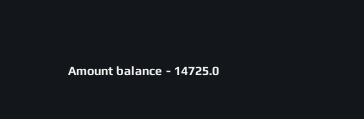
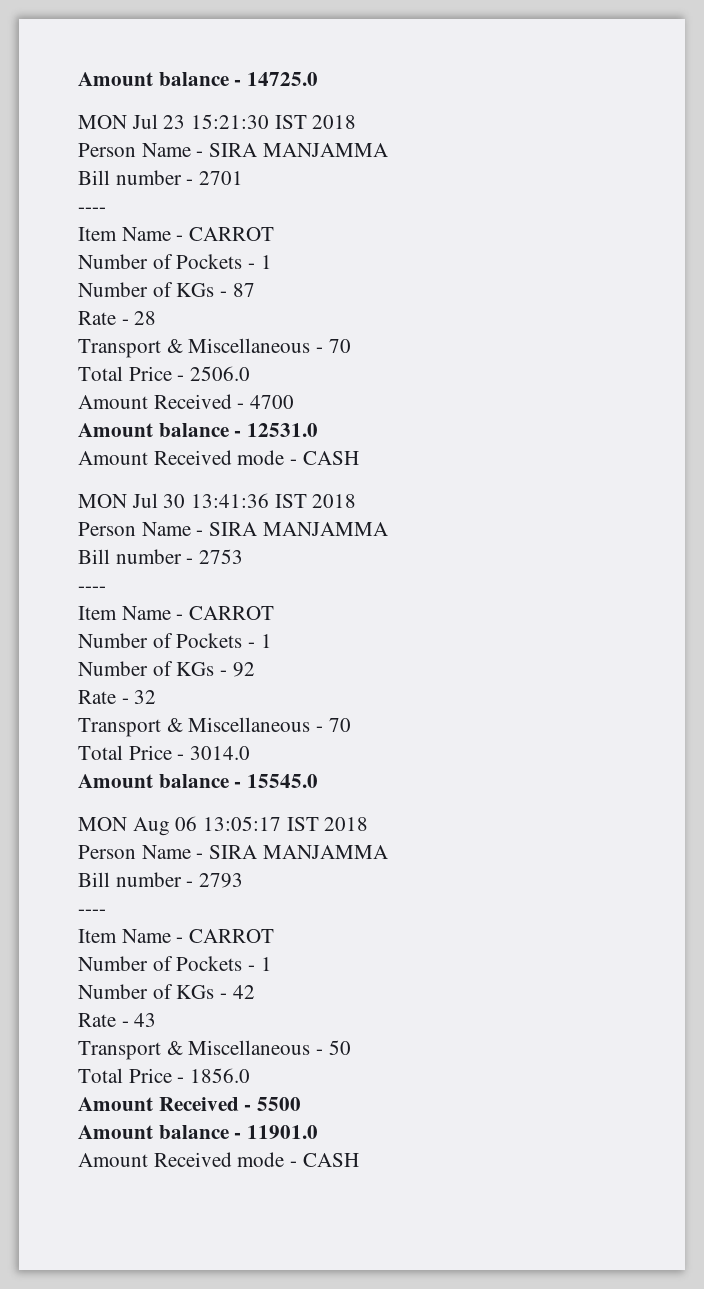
(220, 71) none -> [78,114,357,129] [78,143,388,157] [78,170,244,185] [78,207,106,213] [78,227,275,241] [78,254,272,269] [78,282,255,297] [78,311,157,325] [78,338,351,358] [78,366,251,381] [78,394,295,409] [78,423,319,437] [78,450,359,465] [78,493,357,508] [78,522,388,536] [78,549,244,564] [78,586,106,592] [78,606,275,620] [78,633,272,648] [78,661,255,677] [78,690,157,704] [78,717,351,737] [78,745,251,760] [78,774,319,788] [78,816,369,836] [78,845,388,859] [78,872,244,888] [78,909,106,915] [78,929,275,943] [78,956,272,971] [78,984,255,999] [78,1013,157,1027] [78,1040,351,1060] [78,1068,251,1083] [78,1097,302,1111] [78,1125,319,1139] [78,1152,359,1167] // MON Jul 23 15:21:30 IST 2018 // Person Name - SIRA MANJAMMA // Bill number - 2701 // ---- // Item Name - CARROT // Number of Pockets - 1 // Number of KGs - 87 // Rate - 28 // Transport & Miscellaneous - 70 // Total Price - 2506.0 // Amount Received - 4700 // Amount balance - 12531.0 // Amount Received mode - CASH // MON Jul 30 13:41:36 IST 2018 // Person Name - SIRA MANJAMMA // Bill number - 2753 // ---- // Item Name - CARROT // Number of Pockets - 1 // Number of KGs - 92 // Rate - 32 // Transport & Miscellaneous - 70 // Total Price - 3014.0 // Amount balance - 15545.0 // MON Aug 06 13:05:17 IST 2018 // Person Name - SIRA MANJAMMA // Bill number - 2793 // ---- // Item Name - CARROT // Number of Pockets - 1 // Number of KGs - 42 // Rate - 43 // Transport & Miscellaneous - 50 // Total Price - 1856.0 // Amount Received - 5500 // Amount balance - 11901.0 // Amount Received mode - CASH

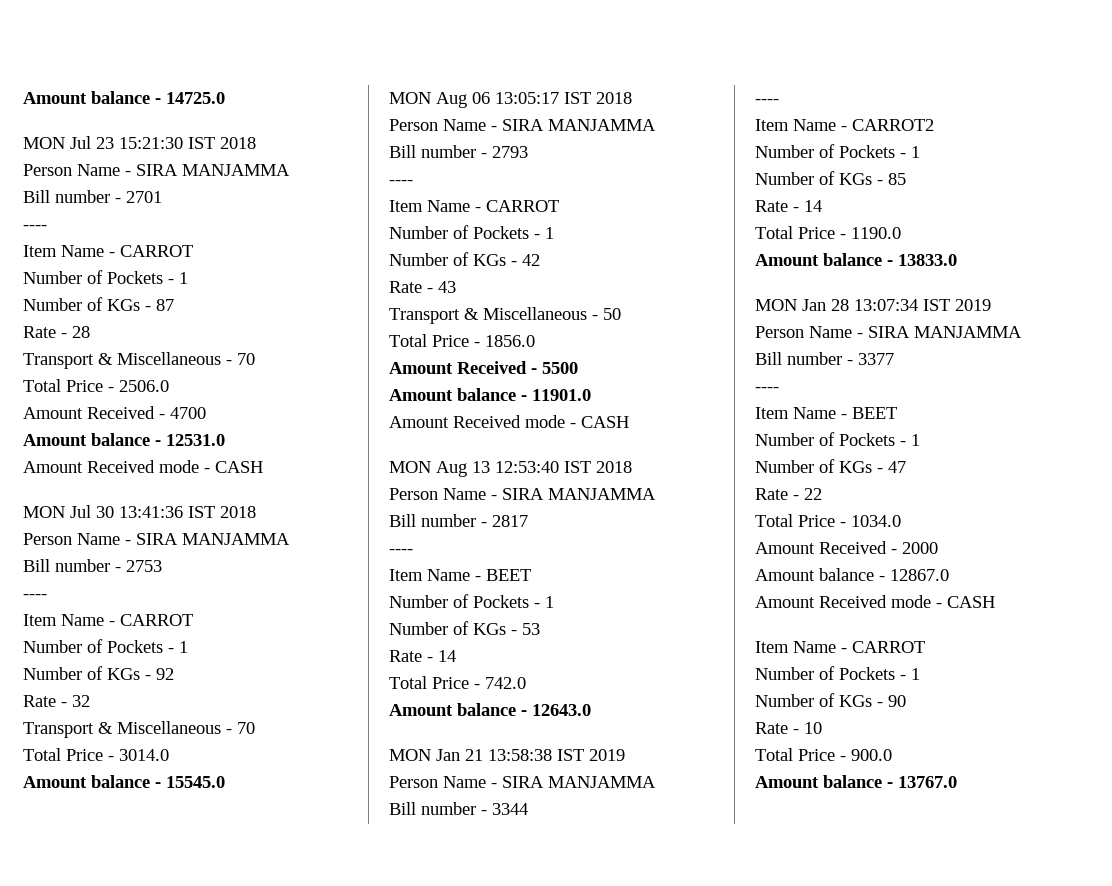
(359, 1160) none -> [389,461,632,477] [389,488,656,500] [389,514,528,527] [389,549,413,554] [389,569,531,581] [389,594,554,608] [389,621,540,635] [389,650,456,662] [389,676,526,689] [389,703,591,716] [389,749,625,761] [389,776,656,788] [389,802,528,815] [755,99,779,104] [755,119,934,131] [755,144,920,158] [755,171,906,185] [755,200,822,212] [755,226,901,239] [755,253,957,266] [755,299,991,311] [755,326,1022,338] [755,352,894,365] [755,387,779,392] [755,407,897,419] [755,432,920,446] [755,459,906,473] [755,488,822,500] [755,514,901,527] [755,541,938,554] [755,568,949,581] [755,595,995,608] [755,641,925,653] [755,666,920,680] [755,693,906,707] [755,722,822,734] [755,748,892,761] [755,775,957,788] // MON Aug 13 12:53:40 IST 2018 // Person Name - SIRA MANJAMMA // Bill number - 2817 // ---- // Item Name - BEET // Number of Pockets - 1 // Number of KGs - 53 // Rate - 14 // Total Price - 742.0 // Amount balance - 12643.0 // MON Jan 21 13:58:38 IST 2019 // Person Name - SIRA MANJAMMA // Bill number - 3344 // ---- // Item Name - CARROT2 // Number of Pockets - 1 // Number of KGs - 85 // Rate - 14 // Total Price - 1190.0 // Amount balance - 13833.0 // MON Jan 28 13:07:34 IST 2019 // Person Name - SIRA MANJAMMA // Bill number - 3377 // ---- // Item Name - BEET // Number of Pockets - 1 // Number of KGs - 47 // Rate - 22 // Total Price - 1034.0 // Amount Received - 2000 // Amount balance - 12867.0 // Amount Received mode - CASH // Item Name - CARROT // Number of Pockets - 1 // Number of KGs - 90 // Rate - 10 // Total Price - 900.0 // Amount balance - 13767.0

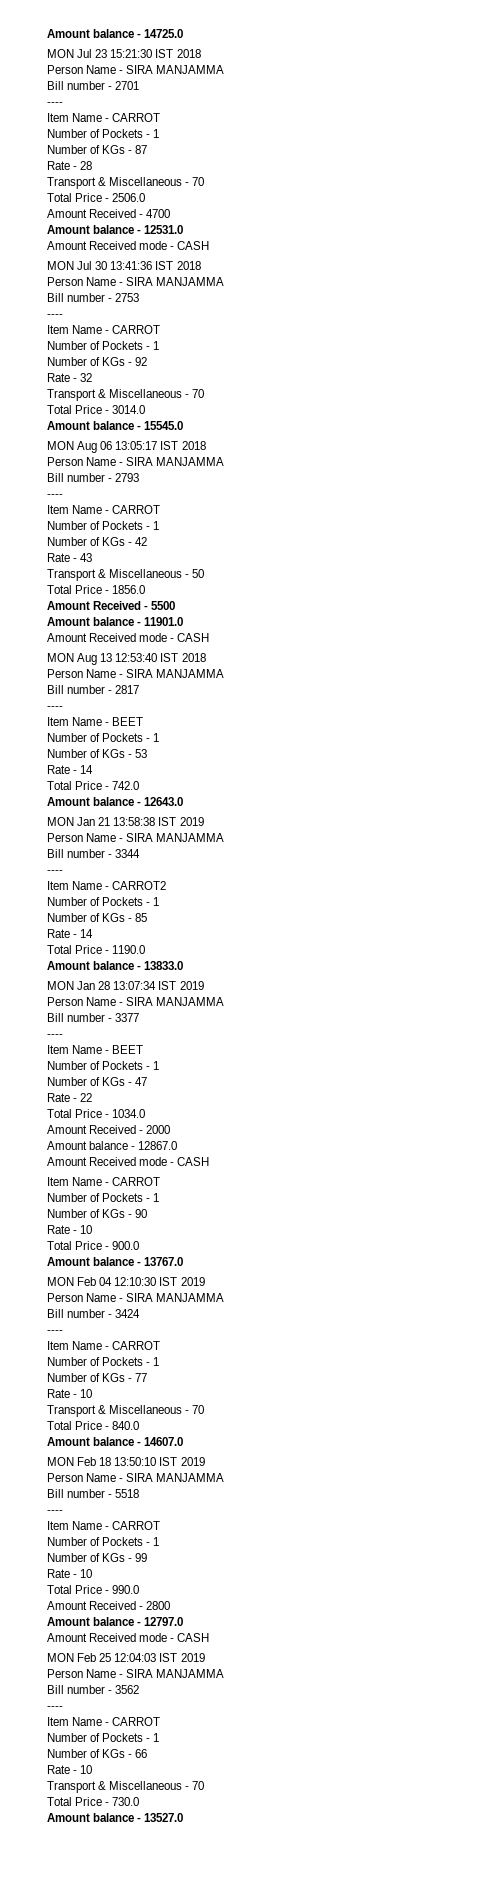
(957, 782) none -> [47,1277,205,1286] [47,1293,225,1302] [47,1309,141,1318] [47,1330,63,1334] [47,1341,161,1350] [47,1357,160,1366] [47,1373,148,1382] [47,1389,93,1398] [47,1405,205,1417] [47,1421,140,1430] [47,1437,184,1446] [47,1457,205,1466] [47,1473,225,1482] [47,1489,140,1498] [47,1510,63,1514] [47,1521,161,1530] [47,1537,160,1546] [47,1553,148,1562] [47,1569,93,1578] [47,1585,140,1594] [47,1601,171,1610] [47,1617,184,1626] [47,1633,210,1642] [47,1653,205,1662] [47,1669,225,1678] [47,1685,140,1694] [47,1706,63,1710] [47,1717,161,1726] [47,1733,160,1742] [47,1749,148,1758] [47,1765,93,1774] [47,1781,205,1793] [47,1797,140,1806] [47,1813,184,1822] // MON Feb 04 12:10:30 IST 2019 // Person Name - SIRA MANJAMMA // Bill number - 3424 // ---- // Item Name - CARROT // Number of Pockets - 1 // Number of KGs - 77 // Rate - 10 // Transport & Miscellaneous - 70 // Total Price - 840.0 // Amount balance - 14607.0 // MON Feb 18 13:50:10 IST 2019 // Person Name - SIRA MANJAMMA // Bill number - 5518 // ---- // Item Name - CARROT // Number of Pockets - 1 // Number of KGs - 99 // Rate - 10 // Total Price - 990.0 // Amount Received - 2800 // Amount balance - 12797.0 // Amount Received mode - CASH // MON Feb 25 12:04:03 IST 2019 // Person Name - SIRA MANJAMMA // Bill number - 3562 // ---- // Item Name - CARROT // Number of Pockets - 1 // Number of KGs - 66 // Rate - 10 // Transport & Miscellaneous - 70 // Total Price - 730.0 // Amount balance - 13527.0

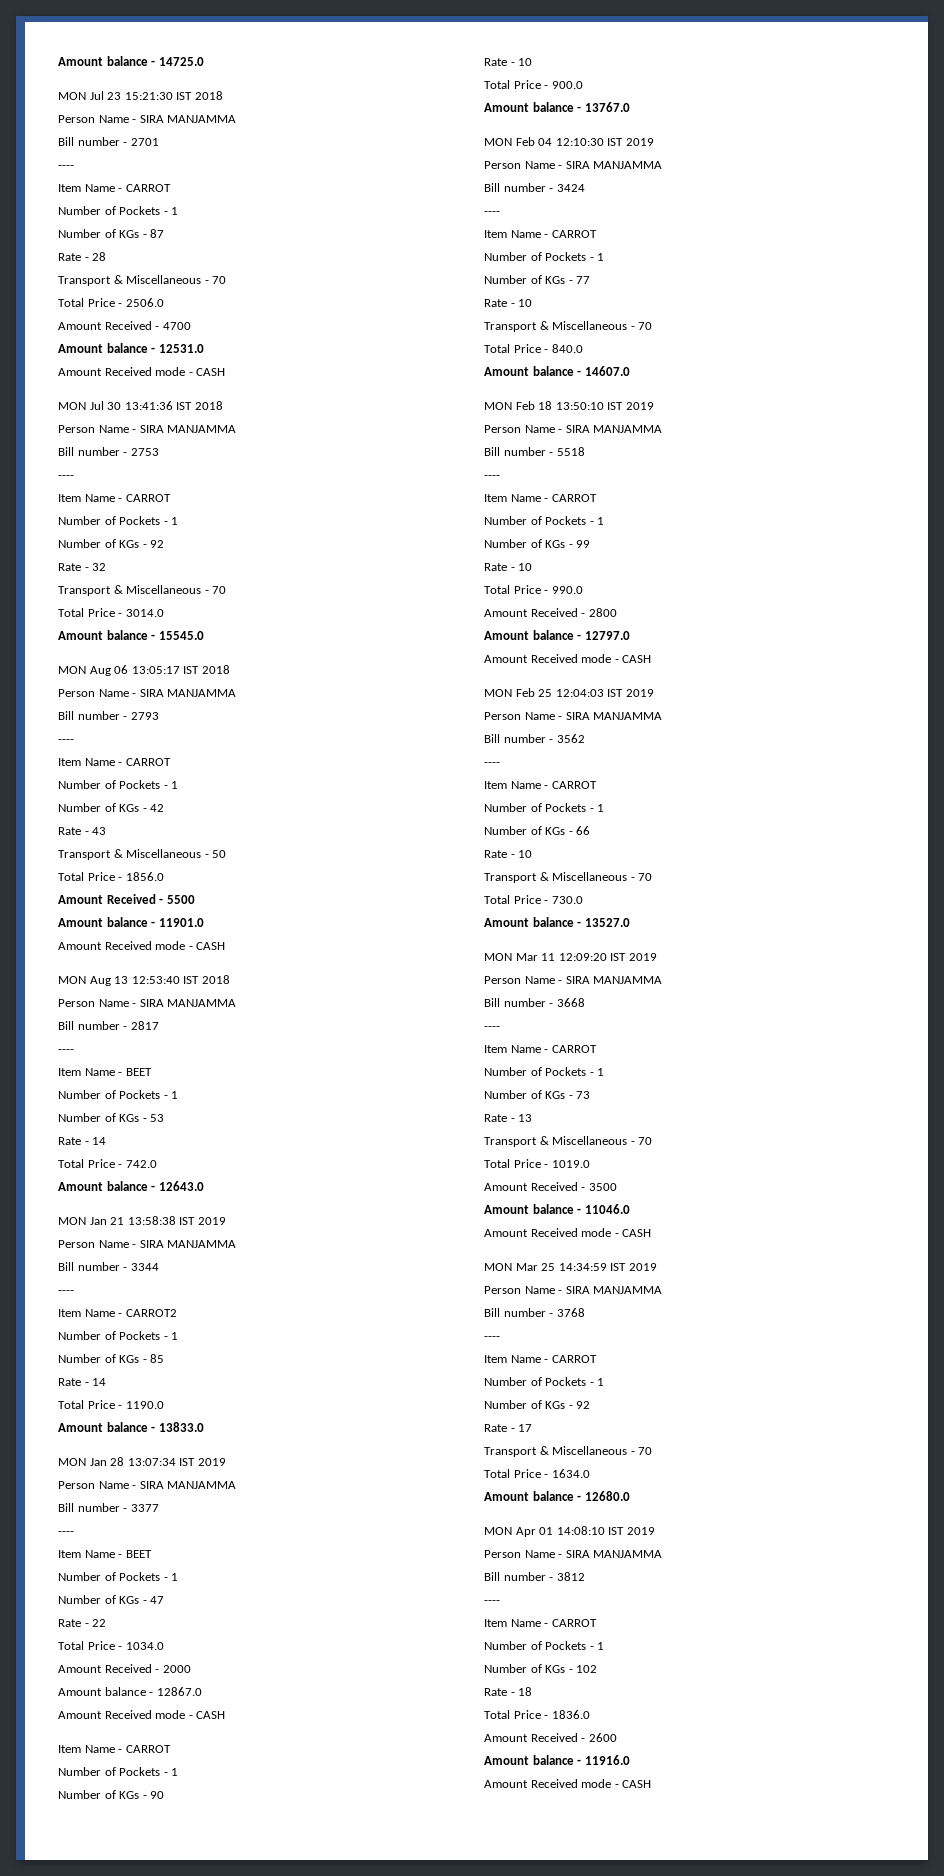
(184, 1817) none -> [484,953,657,961] [484,976,663,984] [484,998,585,1007] [484,1026,500,1030] [484,1045,597,1053] [484,1067,605,1076] [484,1090,591,1099] [484,1114,533,1122] [484,1136,653,1147] [484,1159,590,1168] [484,1182,617,1191] [484,1204,630,1214] [484,1228,652,1237] [484,1263,657,1271] [484,1286,663,1294] [484,1308,585,1317] [484,1336,500,1340] [484,1355,597,1363] [484,1377,605,1386] [484,1400,591,1409] [484,1424,533,1432] [484,1446,653,1457] [484,1469,590,1478] [484,1491,630,1501] [484,1526,655,1537] [484,1550,663,1558] [484,1572,585,1581] [484,1600,500,1604] [484,1619,597,1627] [484,1641,605,1650] [484,1664,598,1673] [484,1687,533,1696] [484,1710,590,1719] [484,1733,617,1742] [484,1755,630,1765] [484,1779,652,1788] // MON Mar 11 12:09:20 IST 2019 // Person Name - SIRA MANJAMMA // Bill number - 3668 // ---- // Item Name - CARROT // Number of Pockets - 1 // Number of KGs - 73 // Rate - 13 // Transport & Miscellaneous - 70 // Total Price - 1019.0 // Amount Received - 3500 // Amount balance - 11046.0 // Amount Received mode - CASH // MON Mar 25 14:34:59 IST 2019 // Person Name - SIRA MANJAMMA // Bill number - 3768 // ---- // Item Name - CARROT // Number of Pockets - 1 // Number of KGs - 92 // Rate - 17 // Transport & Miscellaneous - 70 // Total Price - 1634.0 // Amount balance - 12680.0 // MON Apr 01 14:08:10 IST 2019 // Person Name - SIRA MANJAMMA // Bill number - 3812 // ---- // Item Name - CARROT // Number of Pockets - 1 // Number of KGs - 102 // Rate - 18 // Total Price - 1836.0 // Amount Received - 2600 // Amount balance - 11916.0 // Amount Received mode - CASH

